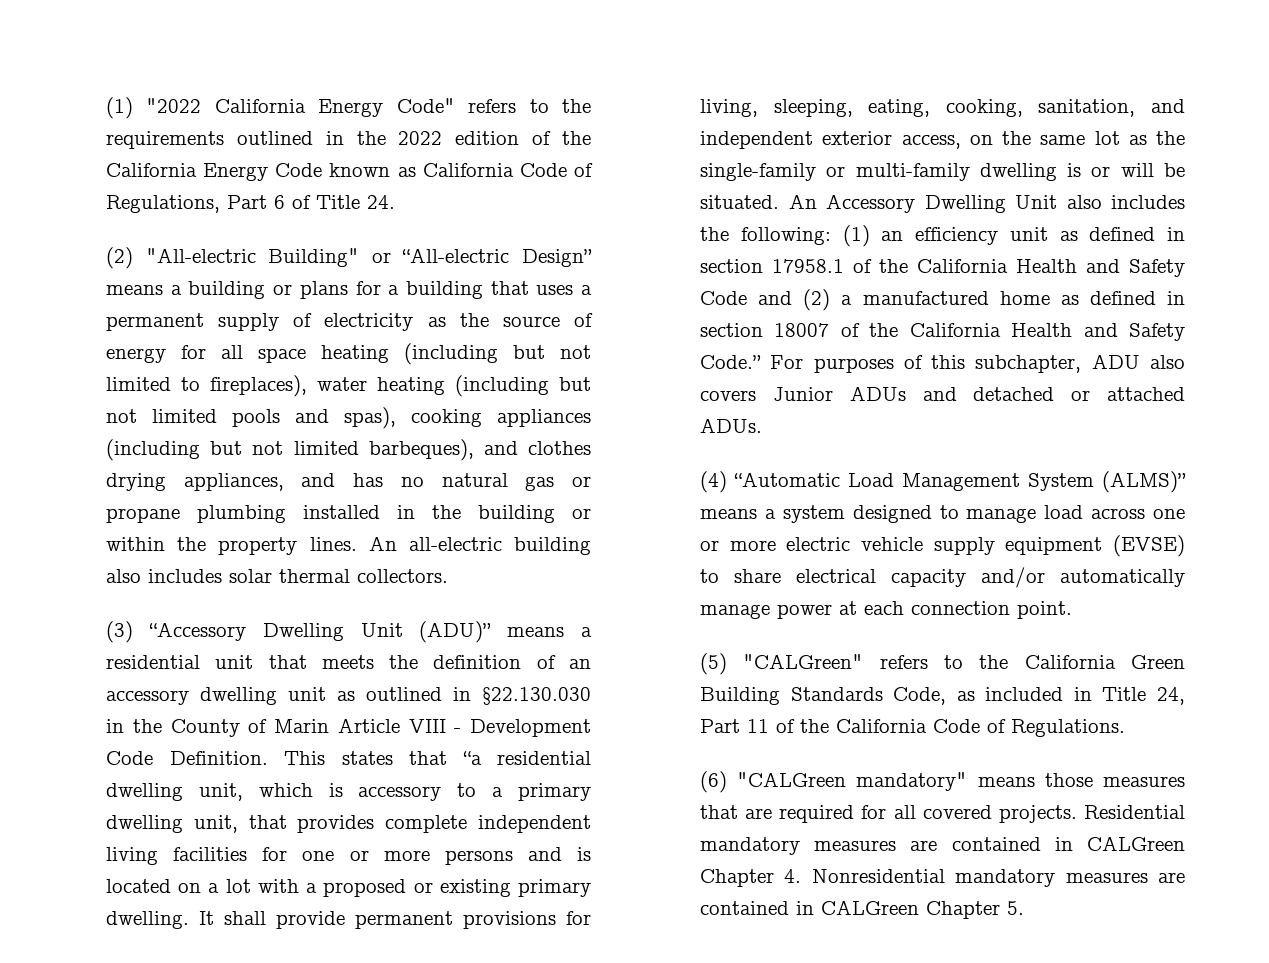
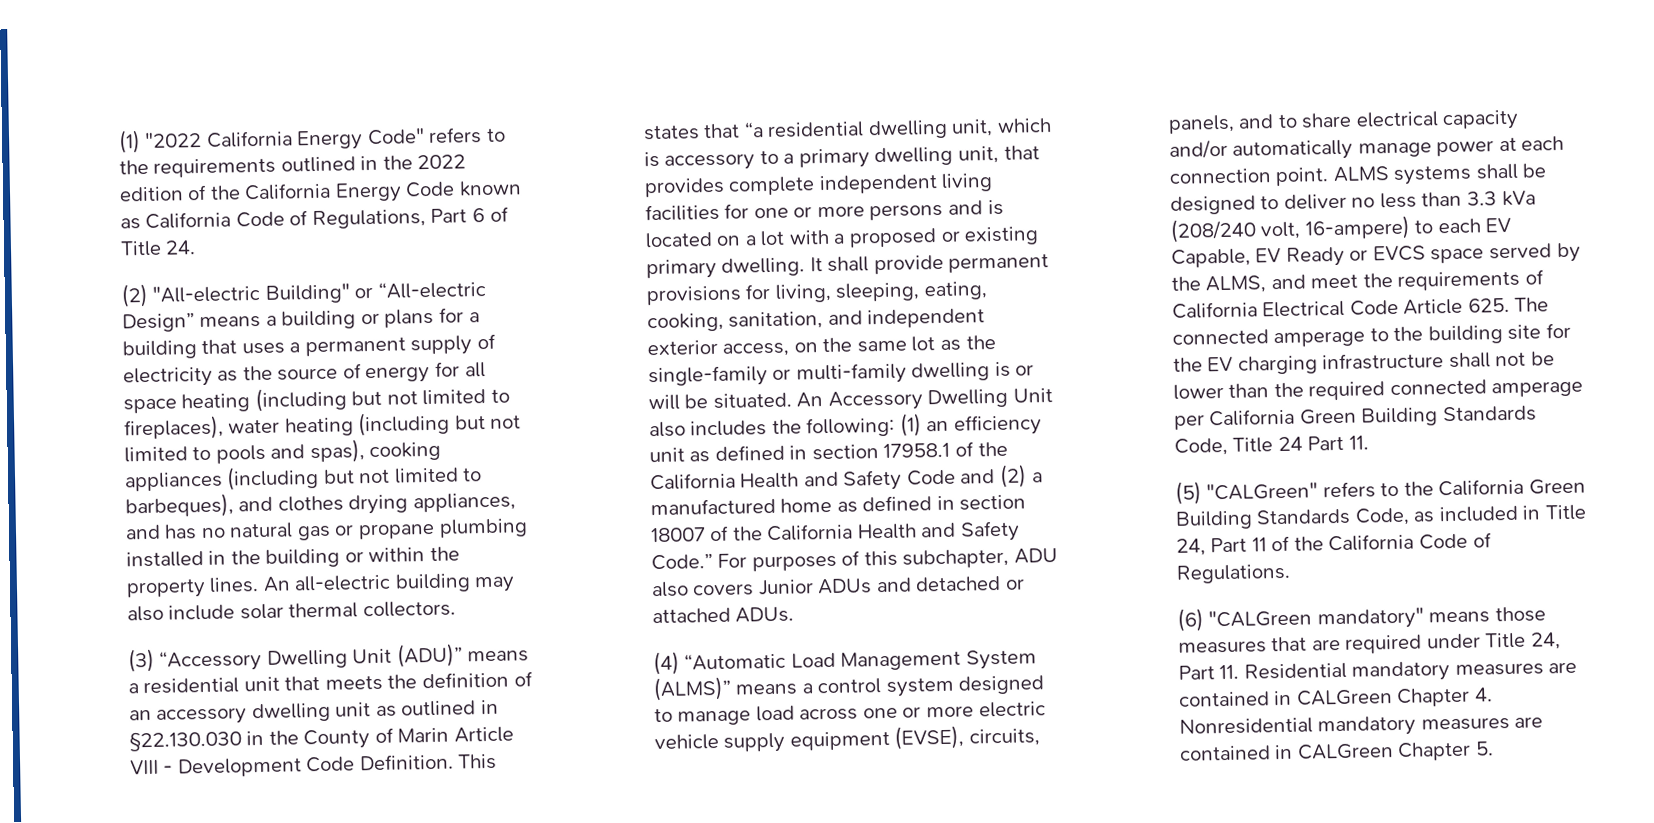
(218, 416) none -> [192,446,212,461] to
(359, 448) none -> [462,468,483,482] to
[106,569,223,583] also includes -> [474,576,516,593] [126,604,236,622] may also include
(776, 514) none -> [817,678,882,695] control
[1113,535,1185,557] (EVSE) -> [894,725,1040,750] [1167,114,1275,134] (EVSE), circuits, panels, and
(1073, 610) none -> [1332,163,1547,185] [1169,190,1536,215] [1169,215,1512,243] [1170,242,1581,268] [1170,269,1545,294] [1171,297,1550,319] [1171,322,1572,348] [1172,351,1556,375] [1172,379,1584,401] [1173,405,1537,430] [1173,435,1369,456] ALMS systems shall be designed to deliver no less than 3.3 kVa (208/240 volt, 16-ampere) to each EV Capable, EV Ready or EVCS space served by the ALMS, and meet the requirements of California Electrical Code Article 625. The connected amperage to the building site for the EV charging infrastructure shall not be lower than the required connected amperage per California Green Building Standards Code, Title 24 Part 11.
[861,805,1077,823] for all covered projects. -> [1426,632,1562,650] [1177,664,1240,680] under Title 24, Part 11.

